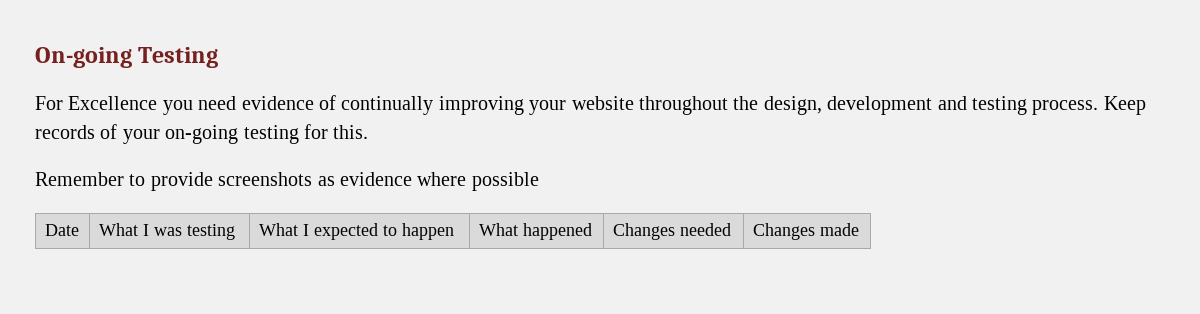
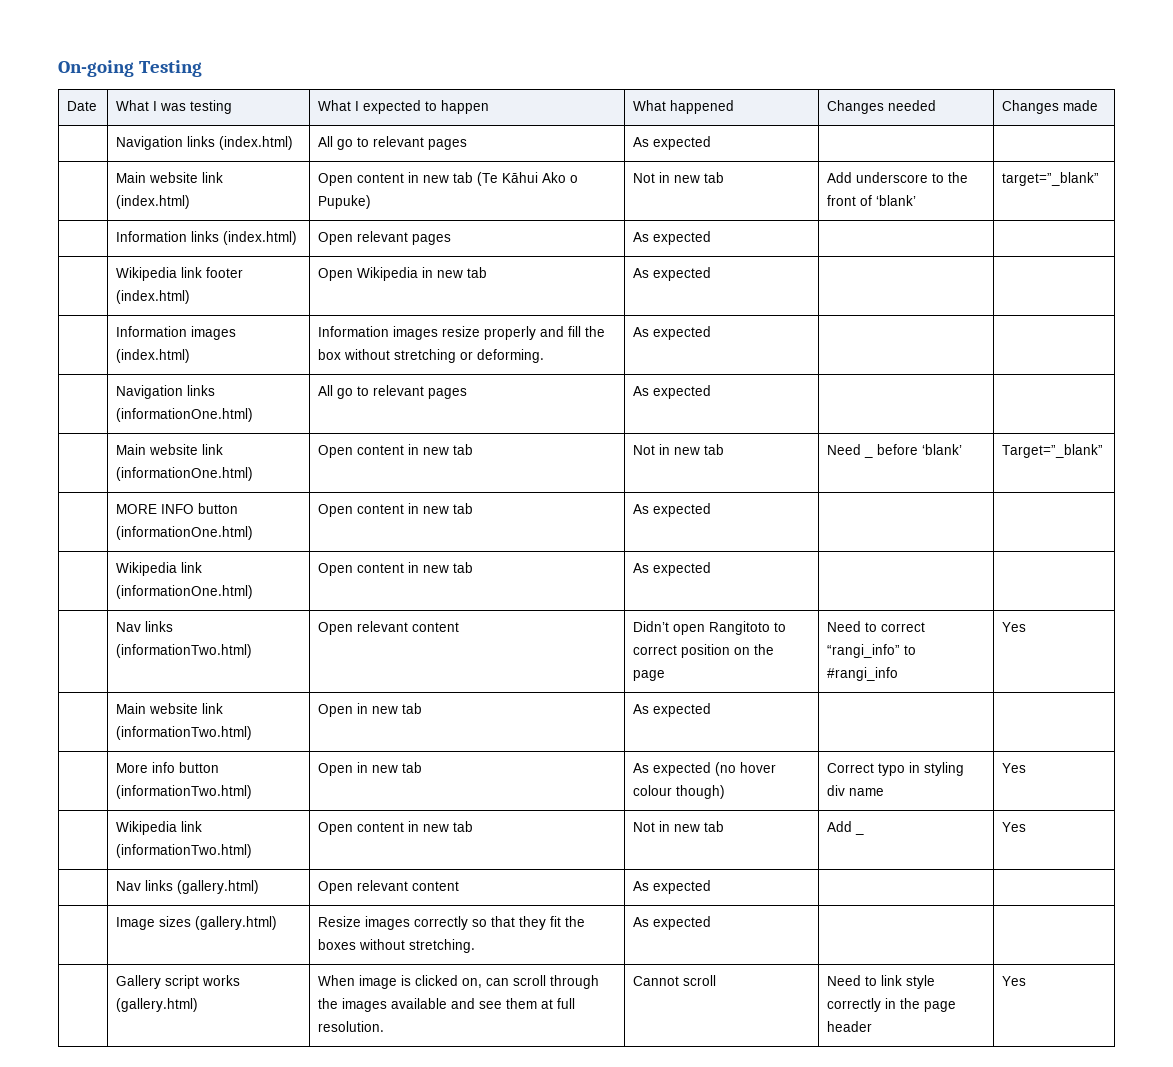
[35,95,1146,115] [35,124,369,144] [35,172,539,191] // For Excellence you need evidence of continually improving your website throughout the design, development and testing process. Keep records of your on-going testing for this. // Remember to provide screenshots as evidence where possible -> (203, 68) none
(859, 229) none -> [116,136,294,150] [318,136,468,150] [633,136,712,150] [116,172,224,183] [116,195,191,209] [318,172,579,186] [318,195,372,209] [633,172,725,183] [827,172,969,183] [827,195,917,206] [1002,172,1100,186] [116,231,298,245] [318,231,452,245] [633,231,712,245] [116,267,244,281] [116,290,191,304] [318,267,488,281] [633,267,712,281] [116,326,237,340] [116,349,191,363] [318,326,606,340] [318,349,545,363] [633,326,712,340] [116,385,216,399] [116,408,254,422] [318,385,468,399] [633,385,712,399] [116,444,224,455] [116,467,254,481] [318,444,474,458] [633,444,725,455] [827,444,862,455] [864,455,874,458] [877,444,963,455] [1002,444,1104,458] [116,503,239,514] [116,526,254,540] [318,503,474,517] [633,503,712,517] [116,562,203,576] [116,585,254,599] [318,562,474,576] [633,562,712,576] [116,621,174,632] [116,644,253,658] [318,621,460,635] [633,621,787,635] [633,644,775,658] [633,670,666,681] [827,621,926,632] [827,644,917,658] [827,667,899,681] [1002,622,1027,632] [116,703,224,714] [116,726,253,740] [318,703,423,717] [633,703,712,717] [116,762,220,773] [116,785,253,799] [318,762,423,776] [633,762,777,776] [633,785,726,799] [827,762,965,776] [827,785,885,796] [1002,763,1027,773] [116,821,203,835] [116,844,253,858] [318,821,474,835] [633,821,725,832] [827,821,853,832] [855,832,865,835] [1002,822,1027,832] [116,880,260,894] [318,880,460,894] [633,880,712,894] [116,916,278,930] [318,916,586,930] [318,939,476,953] [633,916,712,930] [116,975,241,989] [116,998,199,1012] [318,975,600,989] [318,998,576,1012] [318,1021,385,1032] [633,975,717,986] [827,975,936,989] [827,998,957,1012] [827,1021,873,1032] [1002,976,1027,986] // | Navigation links (index.html) | All go to relevant pages | As expected | | // | Main website link (index.html) | Open content in new tab (Te Kāhui Ako o Pupuke) | Not in new tab | Add underscore to the front of ‘blank’ | target=”_blank” // | Information links (index.html) | Open relevant pages | As expected | | // | Wikipedia link footer (index.html) | Open Wikipedia in new tab | As expected | | // | Information images (index.html) | Information images resize properly and fill the box without stretching or deforming. | As expected | | // | Navigation links (informationOne.html) | All go to relevant pages | As expected | | // | Main website link (informationOne.html) | Open content in new tab | Not in new tab | Need _ before ‘blank’ | Target=”_blank” // | MORE INFO button (informationOne.html) | Open content in new tab | As expected | | // | Wikipedia link (informationOne.html) | Open content in new tab | As expected | | // | Nav links (informationTwo.html) | Open relevant content | Didn’t open Rangitoto to correct position on the page | Need to correct “rangi_info” to #rangi_info | Yes // | Main website link (informationTwo.html) | Open in new tab | As expected | | // | More info button (informationTwo.html) | Open in new tab | As expected (no hover colour though) | Correct typo in styling div name | Yes // | Wikipedia link (informationTwo.html) | Open content in new tab | Not in new tab | Add _ | Yes // | Nav links (gallery.html) | Open relevant content | As expected | | // | Image sizes (gallery.html) | Resize images correctly so that they fit the boxes without stretching. | As expected | | // | Gallery script works (gallery.html) | When image is clicked on, can scroll through the images available and see them at full resolution. | Cannot scroll | Need to link style correctly in the page header | Yes

